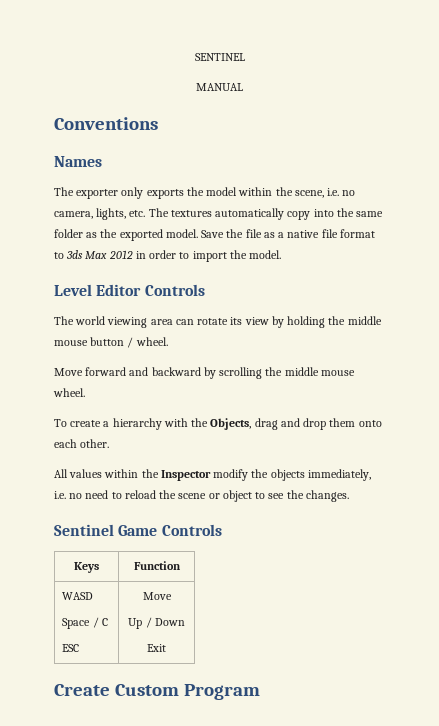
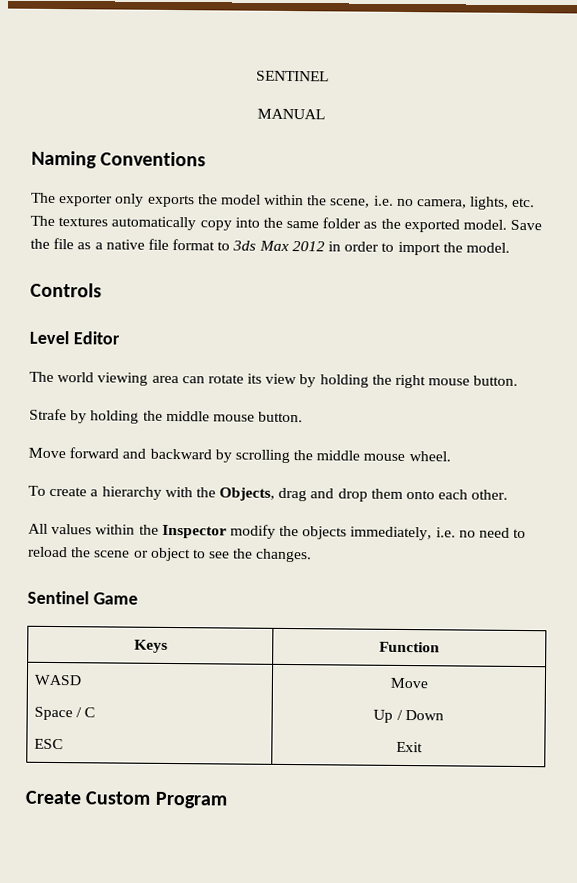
(243, 87) none -> [31,150,97,169] Naming
[54,156,102,167] // Names -> (207, 159) none
(282, 254) none -> [30,282,102,298] // Controls
[144,284,205,296] Controls -> (120, 338) none
[347,316,382,325] [54,337,168,348] middle mouse button / wheel. -> [395,374,519,389] [29,408,304,424] right mouse button. // Strafe by holding the middle mouse button.
[161,524,222,536] Controls -> (138, 598) none

